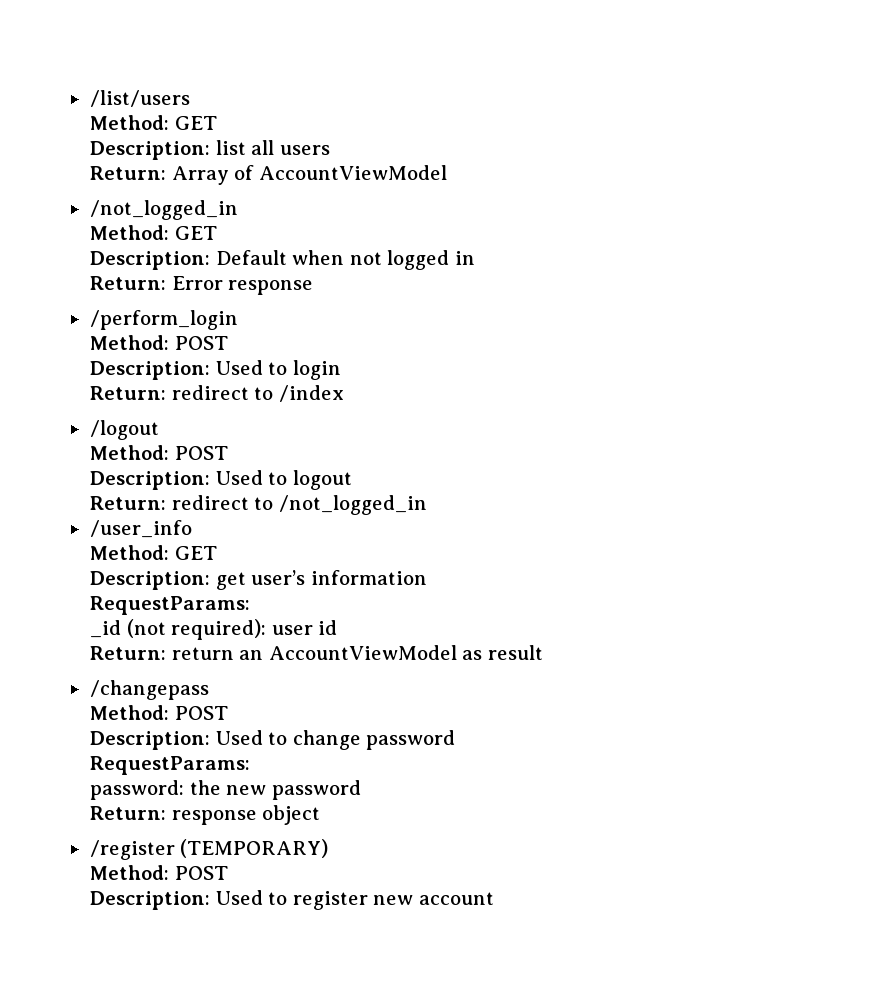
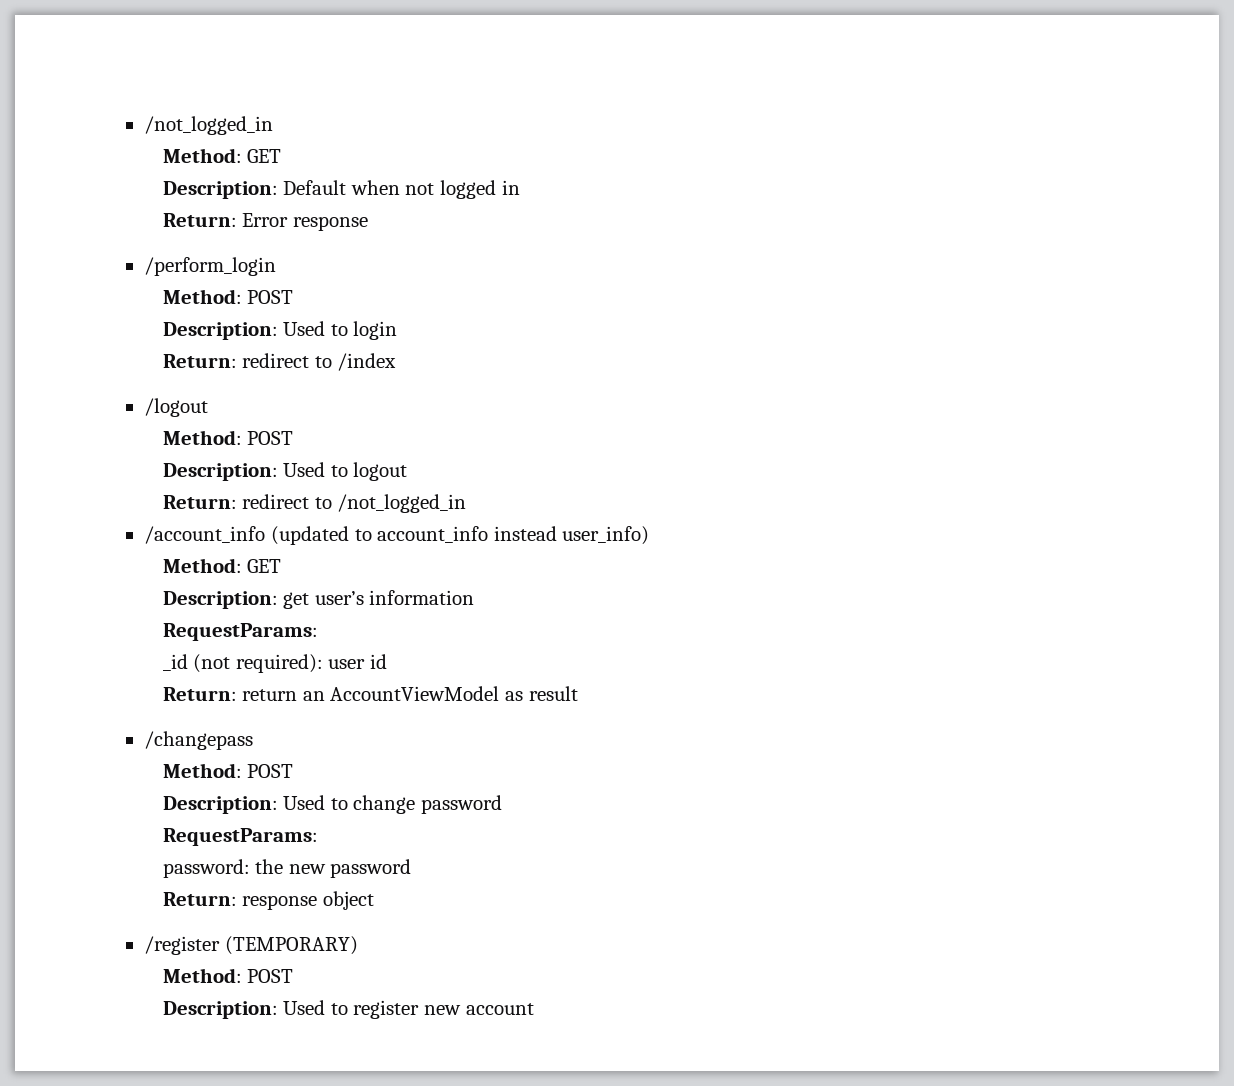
[89,90,190,107] [90,115,217,130] [90,140,330,160] [90,165,447,185] /list/users // Method: GET // Description: list all users // Return: Array of AccountViewModel // -> (144, 125) none
[89,520,192,538] /user_info -> [144,526,650,545] /account_info (updated to account_info instead user_info)

